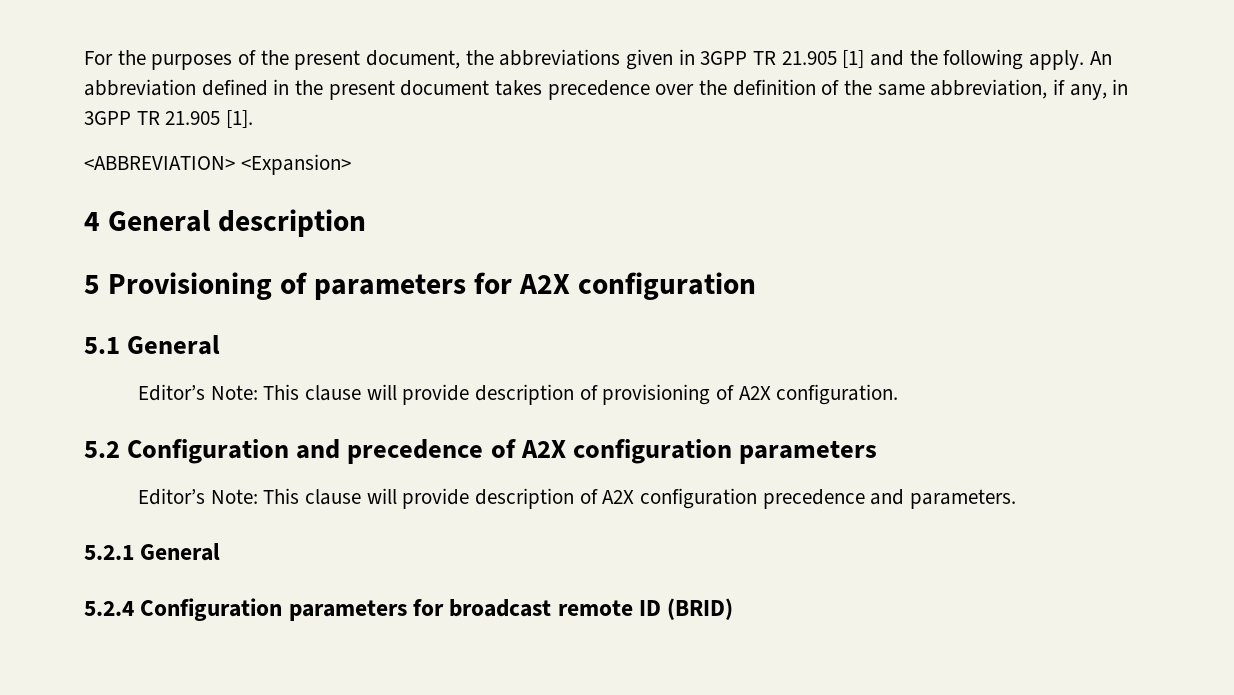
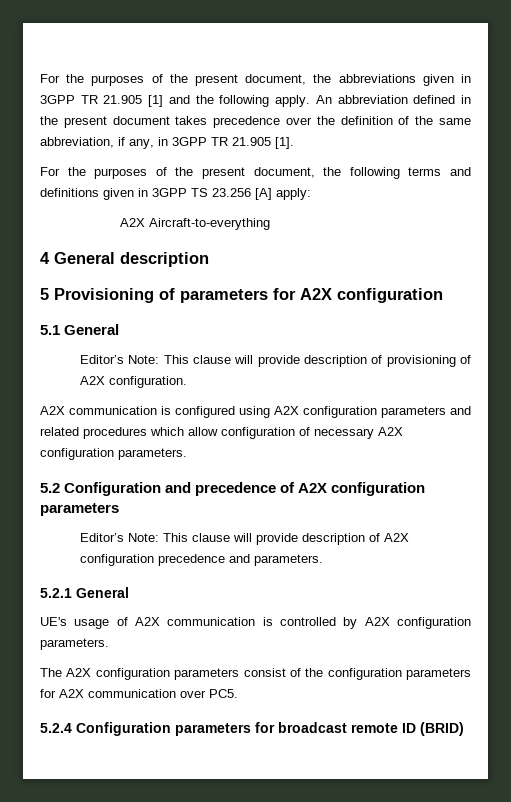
[84,154,351,175] <ABBREVIATION> <Expansion> -> [40,167,472,179] [40,188,311,200] [120,218,271,230] For the purposes of the present document, the following terms and definitions given in 3GPP TS 23.256 [A] apply: // A2X Aircraft-to-everything
(899, 394) none -> [40,406,471,418] [40,427,403,439] [40,448,187,460] // A2X communication is configured using A2X configuration parameters and related procedures which allow configuration of necessary A2X configuration parameters.
(221, 552) none -> [40,617,471,629] [40,638,109,650] [40,668,471,680] [40,689,238,698] // UE's usage of A2X communication is controlled by A2X configuration parameters. // The A2X configuration parameters consist of the configuration parameters for A2X communication over PC5.

